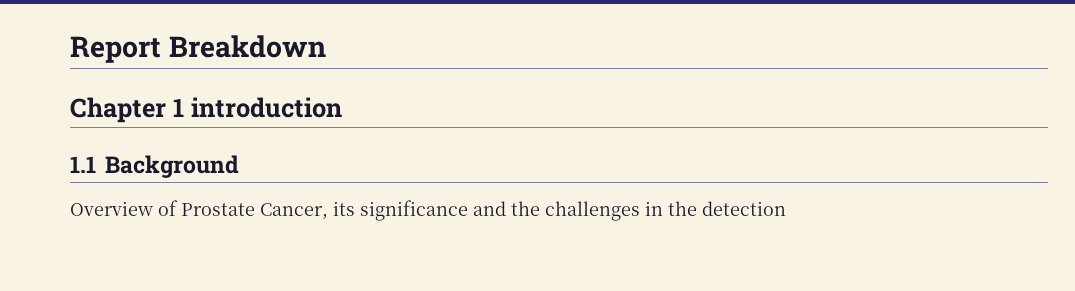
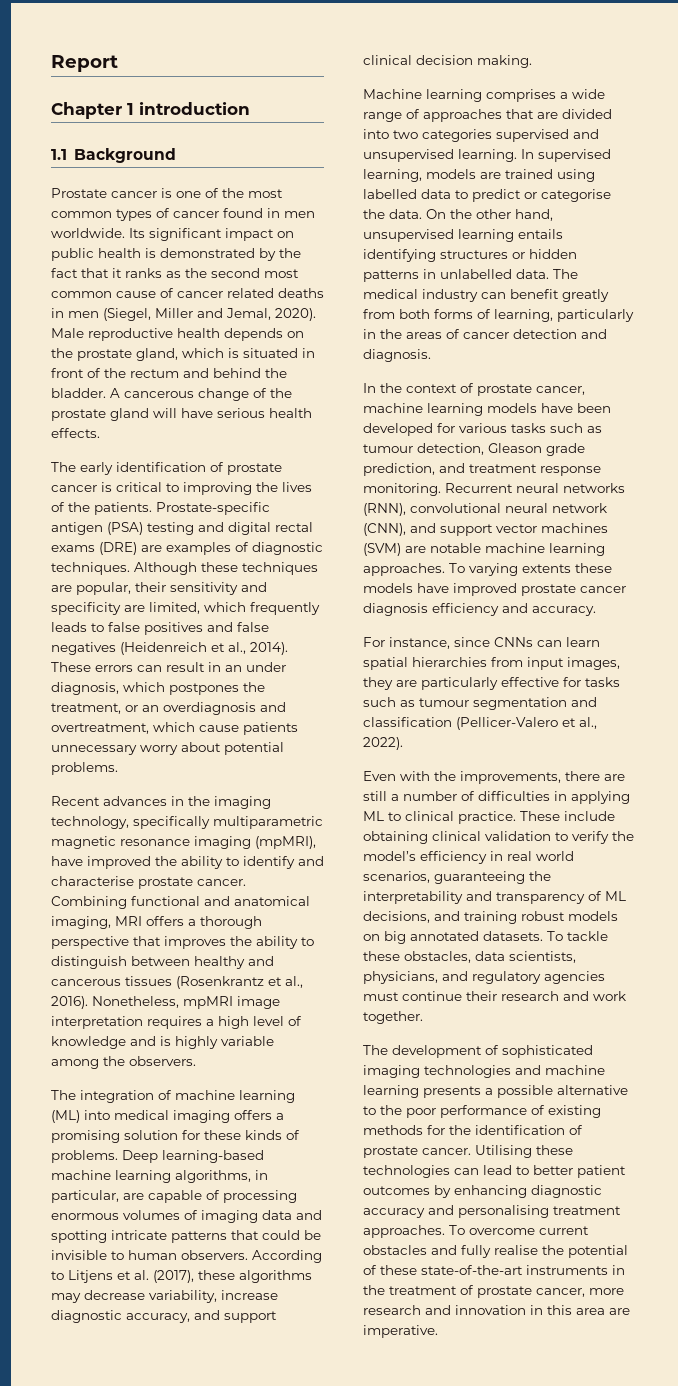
[168,35,326,58] Breakdown -> (118, 63) none
[70,200,786,221] Overview of Prostate Cancer, its significance and the challenges in the detection -> [51,188,283,198] [51,208,315,221] [51,228,294,241] [51,248,301,261] [51,268,299,278] [51,288,324,298] [51,308,316,321] [51,328,304,341] [51,348,315,361] [51,368,287,378] [51,388,292,401] [51,408,312,421] [51,428,100,438] [51,462,282,475] [51,482,312,495] [51,502,270,515] [51,522,313,535] [51,542,323,555] [51,562,318,575] [51,582,267,595] [51,602,320,615] [51,622,269,635] [51,642,288,655] [51,662,286,672] [51,682,265,695] [51,702,286,715] [51,722,298,735] [51,742,284,755] [51,762,118,775] [51,796,271,809] [51,816,323,829] [51,836,316,849] [51,856,324,869] [51,876,246,889] [51,896,310,909] [51,916,262,929] [51,936,314,949] [51,956,274,969] [51,976,303,989] [51,996,280,1009] [51,1016,302,1029] [51,1036,274,1049] [51,1056,196,1069] [51,1090,295,1103] [51,1110,284,1123] [51,1130,300,1143] [51,1150,264,1163] [51,1170,268,1183] [51,1190,297,1203] [51,1210,322,1223] [51,1230,321,1243] [51,1250,322,1263] [51,1270,312,1283] [51,1290,278,1303] [51,1310,277,1323] [363,55,532,68] [363,89,605,102] [363,109,612,122] [363,129,599,142] [363,149,611,162] [363,169,595,182] [363,189,611,202] [363,209,553,221] [363,229,563,242] [363,249,577,262] [363,269,578,282] [363,289,609,302] [363,309,634,322] [363,329,607,339] [363,349,431,362] [363,383,585,396] [363,403,611,416] [363,423,602,436] [363,443,585,456] [363,463,601,476] [363,483,625,496] [363,503,607,516] [363,523,608,536] [363,543,605,556] [363,563,612,576] [363,583,626,596] [363,603,596,616] [363,637,600,649] [363,657,620,670] [363,677,620,690] [363,697,597,710] [363,717,597,730] [363,737,403,750] [363,771,625,784] [363,791,630,804] [363,811,615,824] [363,831,634,844] [363,851,574,864] [363,871,551,884] [363,891,626,904] [363,911,618,924] [363,931,608,944] [363,951,576,963] [363,971,605,984] [363,991,626,1001] [363,1011,423,1024] [363,1045,593,1058] [363,1065,605,1078] [363,1085,628,1098] [363,1105,601,1118] [363,1125,583,1135] [363,1145,573,1158] [363,1165,626,1178] [363,1185,602,1198] [363,1205,621,1218] [363,1225,589,1238] [363,1245,628,1258] [363,1265,625,1275] [363,1285,624,1298] [363,1305,630,1315] [363,1325,438,1338] Prostate cancer is one of the most common types of cancer found in men worldwide. Its significant impact on public health is demonstrated by the fact that it ranks as the second most common cause of cancer related deaths in men (Siegel, Miller and Jemal, 2020). Male reproductive health depends on the prostate gland, which is situated in front of the rectum and behind the bladder. A cancerous change of the prostate gland will have serious health effects. // The early identification of prostate cancer is critical to improving the lives of the patients. Prostate-specific antigen (PSA) testing and digital rectal exams (DRE) are examples of diagnostic techniques. Although these techniques are popular, their sensitivity and specificity are limited, which frequently leads to false positives and false negatives (Heidenreich et al., 2014). These errors can result in an under diagnosis, which postpones the treatment, or an overdiagnosis and overtreatment, which cause patients unnecessary worry about potential problems. // Recent advances in the imaging technology, specifically multiparametric magnetic resonance imaging (mpMRI), have improved the ability to identify and characterise prostate cancer. Combining functional and anatomical imaging, MRI offers a thorough perspective that improves the ability to distinguish between healthy and cancerous tissues (Rosenkrantz et al., 2016). Nonetheless, mpMRI image interpretation requires a high level of knowledge and is highly variable among the observers. // The integration of machine learning (ML) into medical imaging offers a promising solution for these kinds of problems. Deep learning-based machine learning algorithms, in particular, are capable of processing enormous volumes of imaging data and spotting intricate patterns that could be invisible to human observers. According to Litjens et al. (2017), these algorithms may decrease variability, increase diagnostic accuracy, and support clinical decision making. // Machine learning comprises a wide range of approaches that are divided into two categories supervised and unsupervised learning. In supervised learning, models are trained using labelled data to predict or categorise the data. On the other hand, unsupervised learning entails identifying structures or hidden patterns in unlabelled data. The medical industry can benefit greatly from both forms of learning, particularly in the areas of cancer detection and diagnosis. // In the context of prostate cancer, machine learning models have been developed for various tasks such as tumour detection, Gleason grade prediction, and treatment response monitoring. Recurrent neural networks (RNN), convolutional neural network (CNN), and support vector machines (SVM) are notable machine learning approaches. To varying extents these models have improved prostate cancer diagnosis efficiency and accuracy. // For instance, since CNNs can learn spatial hierarchies from input images, they are particularly effective for tasks such as tumour segmentation and classification (Pellicer-Valero et al., 2022). // Even with the improvements, there are still a number of difficulties in applying ML to clinical practice. These include obtaining clinical validation to verify the model’s efficiency in real world scenarios, guaranteeing the interpretability and transparency of ML decisions, and training robust models on big annotated datasets. To tackle these obstacles, data scientists, physicians, and regulatory agencies must continue their research and work together. // The development of sophisticated imaging technologies and machine learning presents a possible alternative to the poor performance of existing methods for the identification of prostate cancer. Utilising these technologies can lead to better patient outcomes by enhancing diagnostic accuracy and personalising treatment approaches. To overcome current obstacles and fully realise the potential of these state-of-the-art instruments in the treatment of prostate cancer, more research and innovation in this area are imperative.

